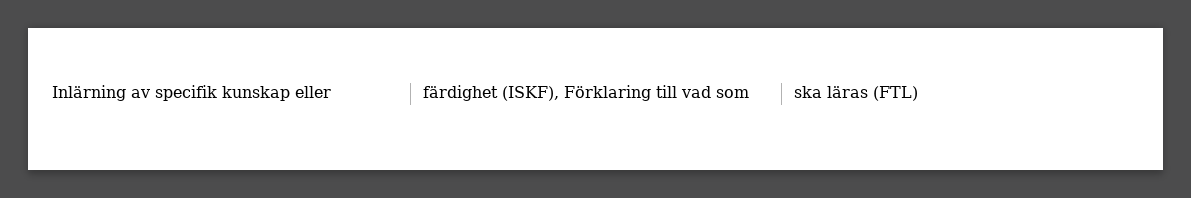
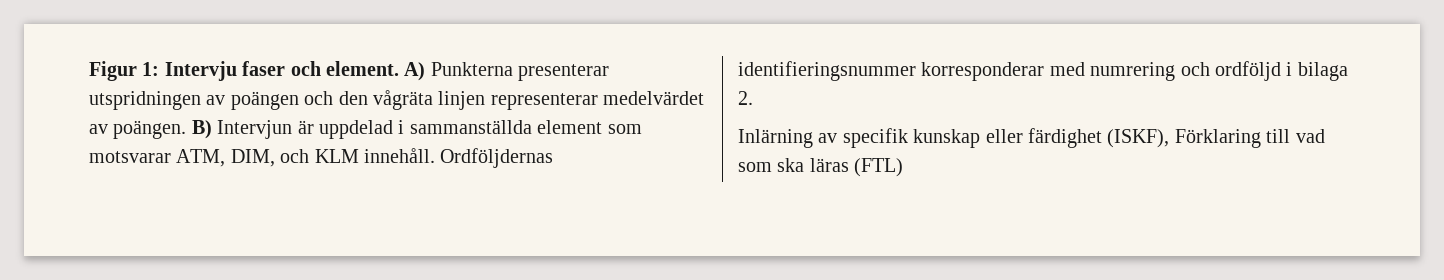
(52, 93) none -> [89,61,610,81] [89,90,705,110] [89,120,642,139] [89,148,554,168] [738,61,1348,81] [738,91,753,105] Figur 1: Intervju faser och element. A) Punkterna presenterar utspridningen av poängen och den vågräta linjen representerar medelvärdet av poängen. B) Intervjun är uppdelad i sammanställda element som motsvarar ATM, DIM, och KLM innehåll. Ordföljdernas identifieringsnummer korresponderar med numrering och ordföljd i bilaga 2. //

